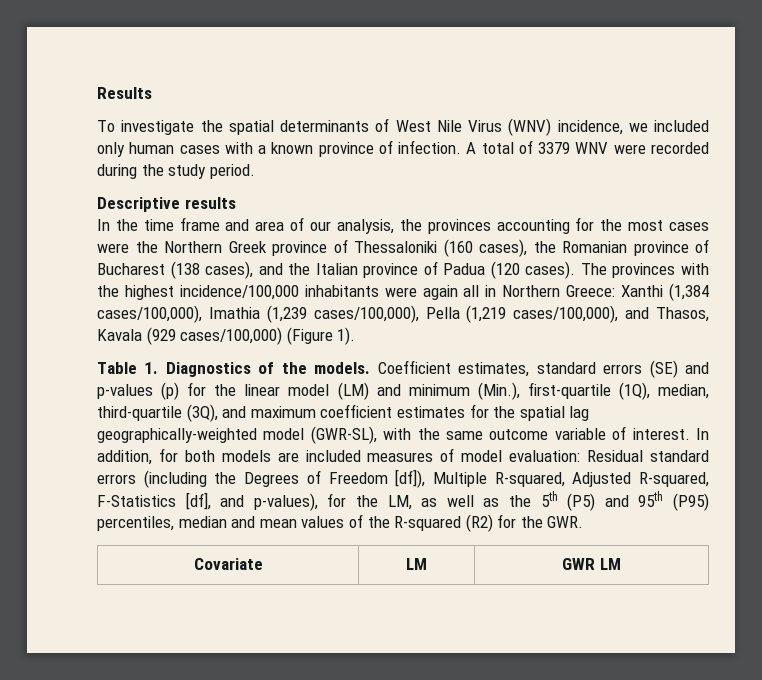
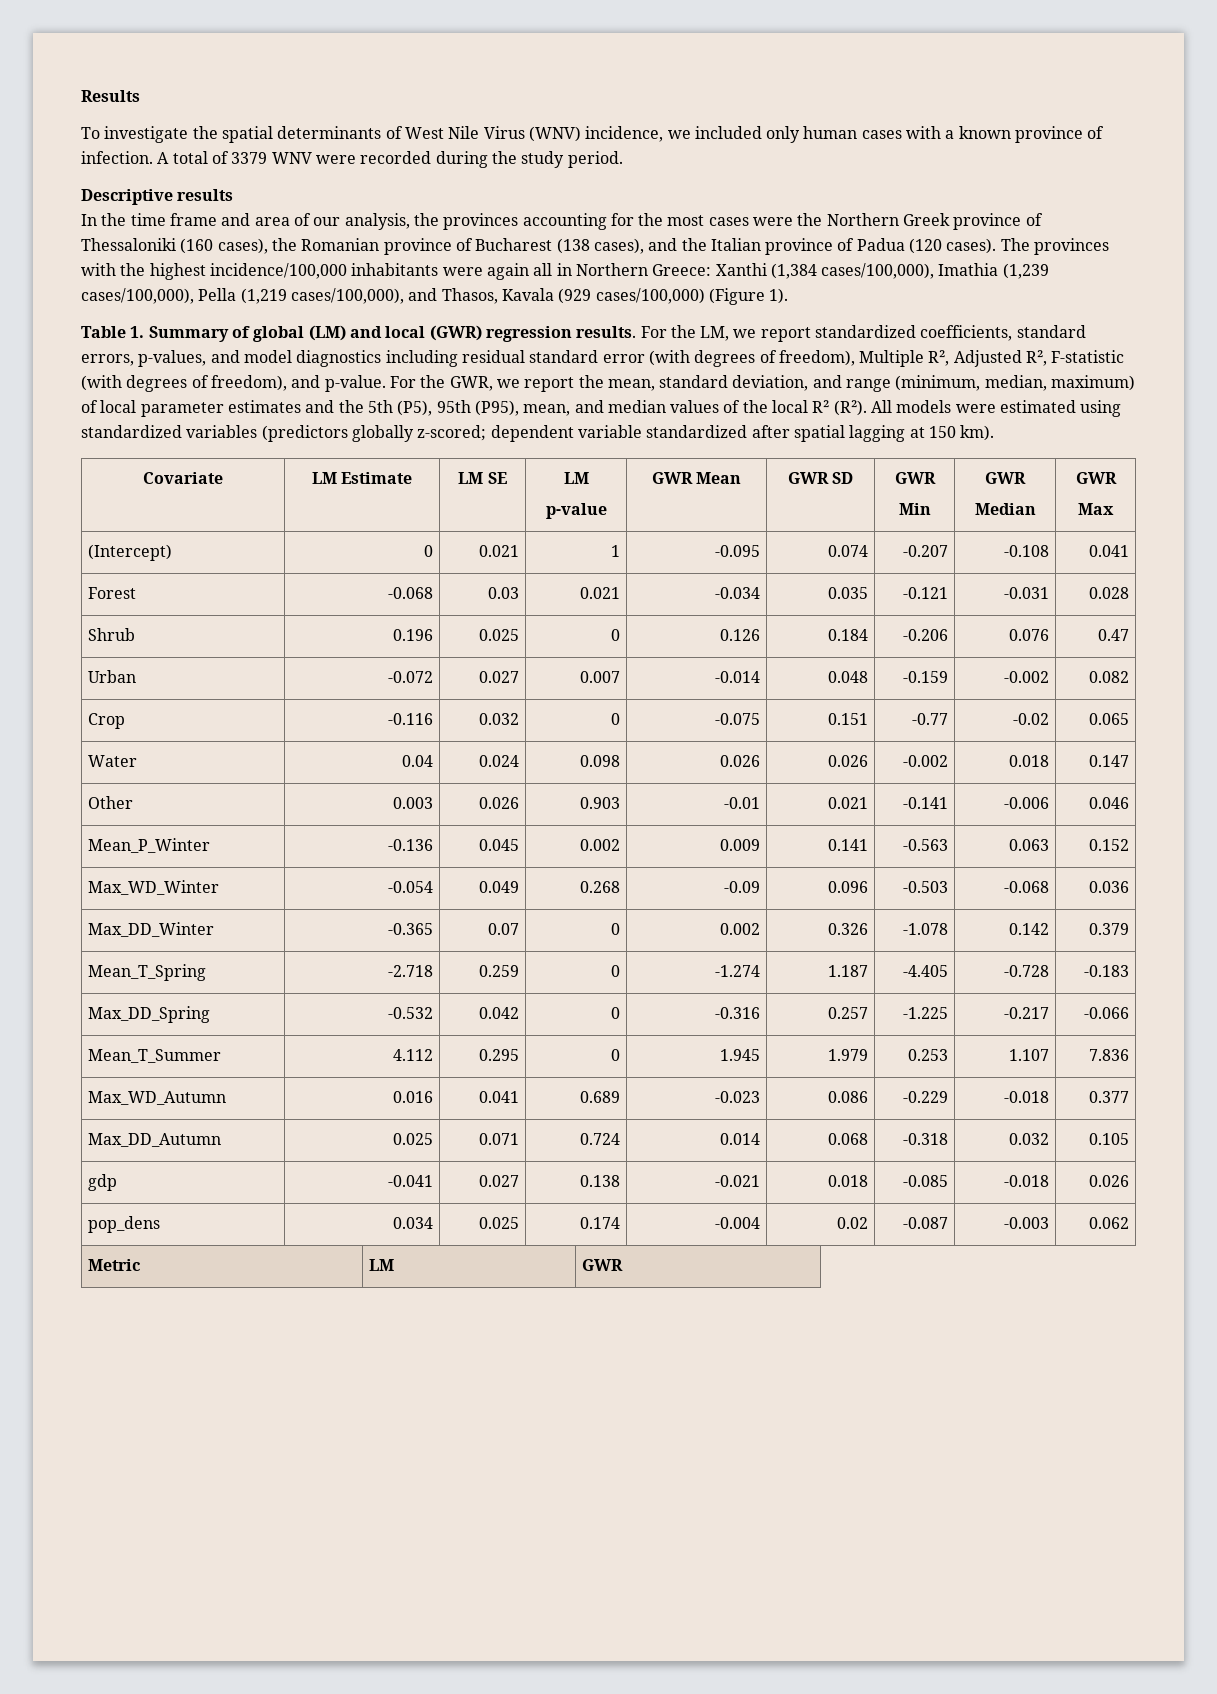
[165,360,709,378] [97,382,709,400] [97,404,590,422] [97,426,709,444] [97,448,710,465] [97,469,709,488] [97,491,710,511] [97,514,584,532] [193,558,263,570] [406,558,427,570] [562,558,621,570] Diagnostics of the models. Coefficient estimates, standard errors (SE) and p-values (p) for the linear model (LM) and minimum (Min.), first-quartile (1Q), median, third-quartile (3Q), and maximum coefficient estimates for the spatial lag geographically-weighted model (GWR-SL), with the same outcome variable of interest. In addition, for both models are included measures of model evaluation: Residual standard errors (including the Degrees of Freedom [df]), Multiple R-squared, Adjusted R-squared, F-Statistics [df], and p-values), for the LM, as well as the 5th (P5) and 95th (P95) percentiles, median and mean values of the R-squared (R2) for the GWR. // Covariate | LM | GWR LM -> [148,325,1086,342] [81,350,1125,367] [81,375,1136,392] [81,400,1122,417] [81,425,995,442] [143,472,223,484] [311,472,413,484] [458,472,507,484] [563,472,589,484] [545,503,607,519] [651,472,742,484] [787,472,854,484] [894,472,936,484] [898,503,931,515] [985,472,1026,484] [974,503,1036,515] [1075,472,1117,484] [1078,503,1114,515] [87,544,172,561] [424,545,434,557] [479,545,520,557] [611,545,621,557] [715,545,761,557] [828,545,869,557] [903,545,949,557] [1004,545,1050,557] [1089,545,1130,557] [87,587,136,599] [388,587,434,599] [488,587,520,599] [580,587,621,599] [715,587,761,599] [828,587,869,599] [903,587,949,599] [1004,587,1050,599] [1089,587,1130,599] [87,628,135,641] [393,629,434,641] [479,629,520,641] [611,629,621,641] [720,629,761,641] [828,629,869,641] [903,629,949,641] [1009,629,1050,641] [1098,629,1130,641] [87,670,136,683] [388,671,434,683] [479,671,520,683] [580,671,621,683] [715,671,761,683] [828,671,869,683] [903,671,949,683] [1004,671,1050,683] [1089,671,1130,683] [87,713,125,729] [388,713,434,725] [479,713,520,725] [611,713,621,725] [715,713,761,725] [828,713,869,725] [912,713,949,725] [1013,713,1050,725] [1089,713,1130,725] [87,755,137,767] [402,755,434,767] [479,755,520,767] [580,755,621,767] [720,755,761,767] [828,755,869,767] [903,755,949,767] [1009,755,1050,767] [1089,755,1130,767] [87,796,133,809] [393,797,434,809] [479,797,520,809] [580,797,621,809] [724,797,761,809] [828,797,869,809] [903,797,949,809] [1004,797,1050,809] [1089,797,1130,809] [87,838,210,853] [388,839,434,851] [479,839,520,851] [580,839,621,851] [720,839,761,851] [828,839,869,851] [903,839,949,851] [1009,839,1050,851] [1089,839,1130,851] [87,880,219,895] [388,881,434,893] [479,881,520,893] [580,881,621,893] [724,881,761,893] [828,881,869,893] [903,881,949,893] [1004,881,1050,893] [1089,881,1130,893] [87,922,214,937] [388,923,434,935] [488,923,520,935] [611,923,621,935] [720,923,761,935] [828,923,869,935] [903,923,949,935] [1009,923,1050,935] [1089,923,1130,935] [87,964,206,981] [388,965,434,977] [479,965,520,977] [611,965,621,977] [715,965,761,977] [828,965,869,977] [903,965,949,977] [1004,965,1050,977] [1084,965,1130,977] [87,1006,210,1023] [388,1007,434,1019] [479,1007,520,1019] [611,1007,621,1019] [715,1007,761,1019] [828,1007,869,1019] [903,1007,949,1019] [1004,1007,1050,1019] [1084,1007,1130,1019] [87,1049,221,1063] [393,1049,434,1061] [479,1049,520,1061] [611,1049,621,1061] [720,1049,761,1061] [828,1049,869,1061] [908,1049,949,1061] [1009,1049,1050,1061] [1089,1049,1130,1061] [87,1091,226,1105] [393,1091,434,1103] [479,1091,520,1103] [580,1091,621,1103] [715,1091,761,1103] [828,1091,869,1103] [903,1091,949,1103] [1004,1091,1050,1103] [1089,1091,1130,1103] [87,1133,221,1147] [393,1133,434,1145] [479,1133,520,1145] [580,1133,621,1145] [720,1133,761,1145] [828,1133,869,1145] [903,1133,949,1145] [1009,1133,1050,1145] [1089,1133,1130,1145] [87,1174,117,1191] [388,1175,434,1187] [479,1175,520,1187] [580,1175,621,1187] [715,1175,761,1187] [828,1175,869,1187] [903,1175,949,1187] [1004,1175,1050,1187] [1089,1175,1130,1187] [87,1216,160,1233] [393,1217,434,1229] [479,1217,520,1229] [580,1217,621,1229] [715,1217,761,1229] [837,1217,869,1229] [903,1217,949,1229] [1004,1217,1050,1229] [1089,1217,1130,1229] [87,1259,140,1271] [368,1259,394,1271] [581,1259,623,1271] Summary of global (LM) and local (GWR) regression results. For the LM, we report standardized coefficients, standard errors, p-values, and model diagnostics including residual standard error (with degrees of freedom), Multiple R², Adjusted R², F-statistic (with degrees of freedom), and p-value. For the GWR, we report the mean, standard deviation, and range (minimum, median, maximum) of local parameter estimates and the 5th (P5), 95th (P95), mean, and median values of the local R² (R²). All models were estimated using standardized variables (predictors globally z-scored; dependent variable standardized after spatial lagging at 150 km). // Covariate | LM Estimate | LM SE | LM // p-value | GWR Mean | GWR SD | GWR // Min | GWR // Median | GWR // Max // (Intercept) | 0 | 0.021 | 1 | -0.095 | 0.074 | -0.207 | -0.108 | 0.041 // Forest | -0.068 | 0.03 | 0.021 | -0.034 | 0.035 | -0.121 | -0.031 | 0.028 // Shrub | 0.196 | 0.025 | 0 | 0.126 | 0.184 | -0.206 | 0.076 | 0.47 // Urban | -0.072 | 0.027 | 0.007 | -0.014 | 0.048 | -0.159 | -0.002 | 0.082 // Crop | -0.116 | 0.032 | 0 | -0.075 | 0.151 | -0.77 | -0.02 | 0.065 // Water | 0.04 | 0.024 | 0.098 | 0.026 | 0.026 | -0.002 | 0.018 | 0.147 // Other | 0.003 | 0.026 | 0.903 | -0.01 | 0.021 | -0.141 | -0.006 | 0.046 // Mean_P_Winter | -0.136 | 0.045 | 0.002 | 0.009 | 0.141 | -0.563 | 0.063 | 0.152 // Max_WD_Winter | -0.054 | 0.049 | 0.268 | -0.09 | 0.096 | -0.503 | -0.068 | 0.036 // Max_DD_Winter | -0.365 | 0.07 | 0 | 0.002 | 0.326 | -1.078 | 0.142 | 0.379 // Mean_T_Spring | -2.718 | 0.259 | 0 | -1.274 | 1.187 | -4.405 | -0.728 | -0.183 // Max_DD_Spring | -0.532 | 0.042 | 0 | -0.316 | 0.257 | -1.225 | -0.217 | -0.066 // Mean_T_Summer | 4.112 | 0.295 | 0 | 1.945 | 1.979 | 0.253 | 1.107 | 7.836 // Max_WD_Autumn | 0.016 | 0.041 | 0.689 | -0.023 | 0.086 | -0.229 | -0.018 | 0.377 // Max_DD_Autumn | 0.025 | 0.071 | 0.724 | 0.014 | 0.068 | -0.318 | 0.032 | 0.105 // gdp | -0.041 | 0.027 | 0.138 | -0.021 | 0.018 | -0.085 | -0.018 | 0.026 // pop_dens | 0.034 | 0.025 | 0.174 | -0.004 | 0.02 | -0.087 | -0.003 | 0.062 // Metric | LM | GWR

